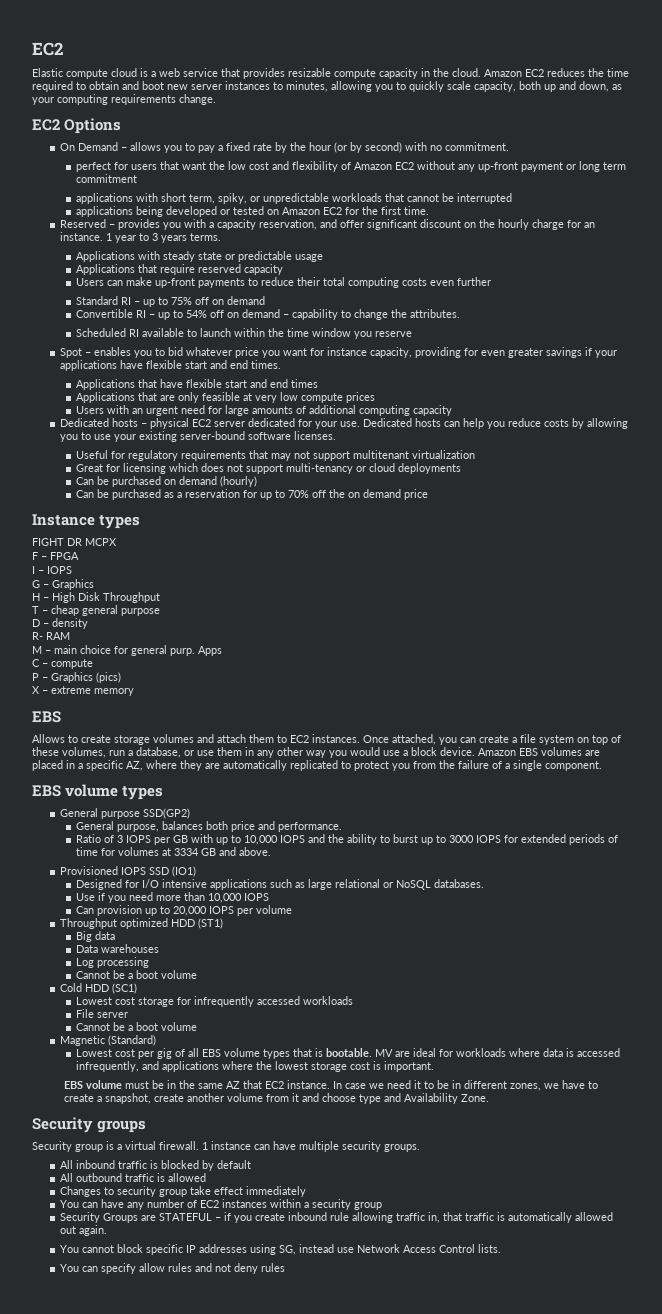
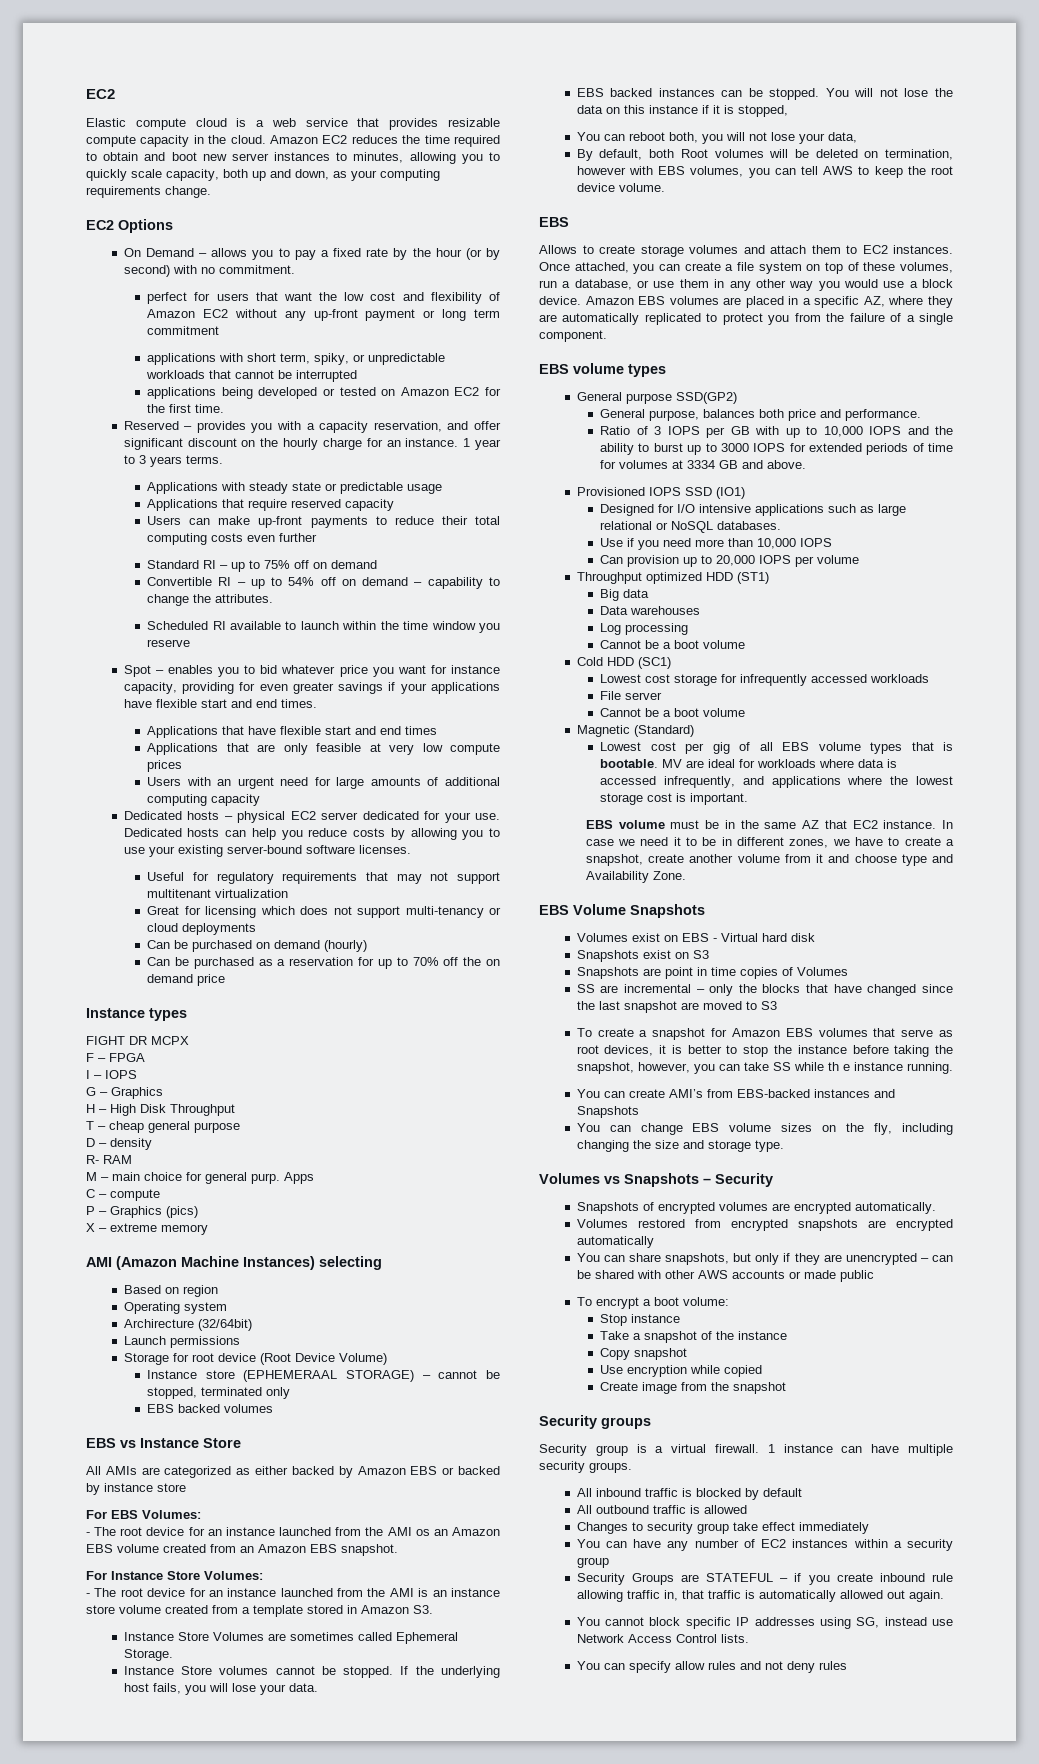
(134, 692) none -> [86,1256,382,1270] [123,1285,218,1297] [123,1302,227,1314] [123,1319,252,1331] [123,1336,240,1348] [123,1353,387,1365] [147,1370,500,1382] [147,1387,291,1399] [147,1404,274,1413] [86,1438,241,1448] [86,1466,500,1478] [86,1483,186,1495] [86,1510,201,1519] [86,1527,500,1536] [86,1544,398,1556] [86,1571,263,1580] [86,1588,500,1597] [86,1605,433,1617] [123,1632,458,1644] [123,1649,173,1661] [123,1666,500,1678] [123,1683,318,1695] [576,88,953,100] [576,105,788,117] [576,132,857,144] [576,149,953,161] [576,166,953,178] [576,183,665,192] // AMI (Amazon Machine Instances) selecting // Based on region // Operating system // Archirecture (32/64bit) // Launch permissions // Storage for root device (Root Device Volume) // Instance store (EPHEMERAAL STORAGE) – cannot be stopped, terminated only // EBS backed volumes // EBS vs Instance Store // All AMIs are categorized as either backed by Amazon EBS or backed by instance store // For EBS Volumes: // - The root device for an instance launched from the AMI os an Amazon EBS volume created from an Amazon EBS snapshot. // For Instance Store Volumes: // - The root device for an instance launched from the AMI is an instance store volume created from a template stored in Amazon S3. // Instance Store Volumes are sometimes called Ephemeral Storage. // Instance Store volumes cannot be stopped. If the underlying host fails, you will lose your data. // EBS backed instances can be stopped. You will not lose the data on this instance if it is stopped, // You can reboot both, you will not lose your data, // By default, both Root volumes will be deleted on termination, however with EBS volumes, you can tell AWS to keep the root device volume.
(490, 1098) none -> [539,904,705,918] [576,933,815,942] [576,950,709,962] [576,967,848,979] [576,984,953,996] [576,1001,777,1013] [576,1028,953,1040] [576,1045,953,1057] [576,1062,953,1074] [576,1089,895,1098] [576,1106,639,1118] [576,1123,953,1135] [576,1140,784,1152] [539,1173,773,1187] [576,1202,936,1214] [576,1219,953,1231] [576,1236,654,1248] [576,1253,954,1265] [576,1270,874,1282] [576,1297,729,1309] [600,1314,681,1326] [600,1331,788,1343] [600,1348,688,1360] [600,1365,763,1377] [600,1382,787,1394] // EBS Volume Snapshots // Volumes exist on EBS - Virtual hard disk // Snapshots exist on S3 // Snapshots are point in time copies of Volumes // SS are incremental – only the blocks that have changed since the last snapshot are moved to S3 // To create a snapshot for Amazon EBS volumes that serve as root devices, it is better to stop the instance before taking the snapshot, however, you can take SS while th e instance running. // You can create AMI’s from EBS-backed instances and Snapshots // You can change EBS volume sizes on the fly, including changing the size and storage type. // Volumes vs Snapshots – Security // Snapshots of encrypted volumes are encrypted automatically. // Volumes restored from encrypted snapshots are encrypted automatically // You can share snapshots, but only if they are unencrypted – can be shared with other AWS accounts or made public // To encrypt a boot volume: // Stop instance // Take a snapshot of the instance // Copy snapshot // Use encryption while copied // Create image from the snapshot

